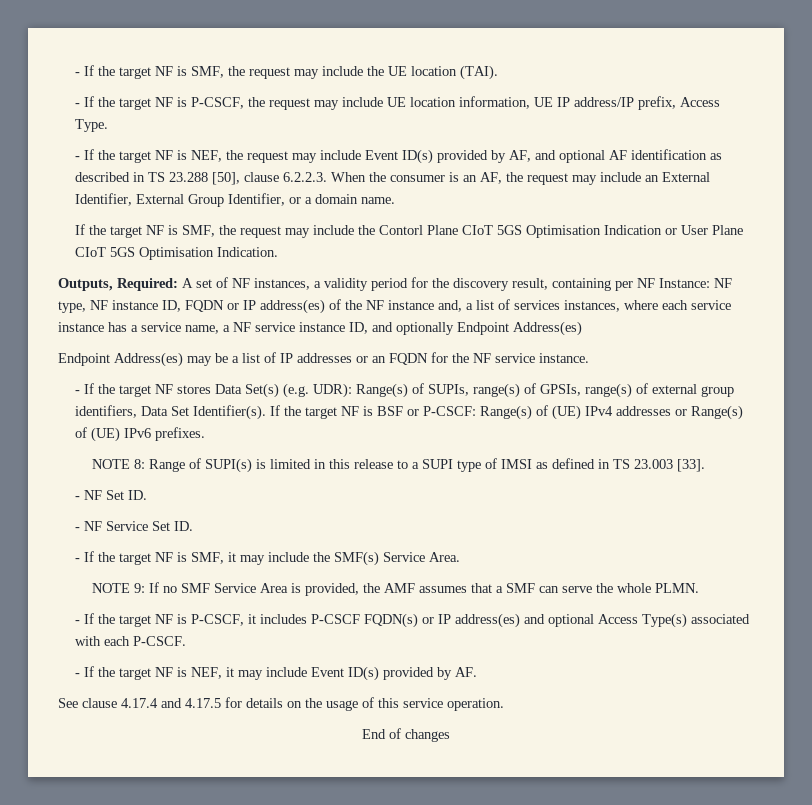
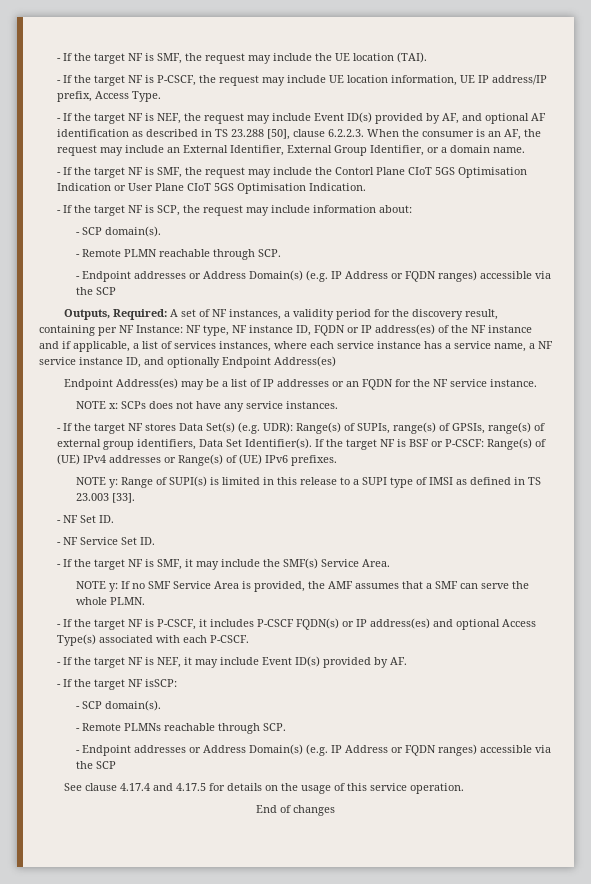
(396, 200) none -> [57,172,62,175] -
(279, 252) none -> [57,205,413,216] [75,226,161,237] [75,249,281,260] [75,270,551,282] [75,287,116,295] // - If the target NF is SCP, the request may include information about: // - SCP domain(s). // - Remote PLMN reachable through SCP. // - Endpoint addresses or Address Domain(s) (e.g. IP Address or FQDN ranges) accessible via the SCP
[438,300,462,312] and, -> [39,341,130,352] and if applicable,
(589, 358) none -> [75,401,338,412] // NOTE x: SCPs does not have any service instances.
[134,459,146,469] 8: -> [108,479,118,488] y:
[134,583,146,593] 9: -> [108,583,118,592] y:
(478, 672) none -> [57,679,178,690] [75,700,161,711] [75,723,286,734] [75,744,551,756] [75,761,116,769] // - If the target NF isSCP: // - SCP domain(s). // - Remote PLMNs reachable through SCP. // - Endpoint addresses or Address Domain(s) (e.g. IP Address or FQDN ranges) accessible via the SCP

